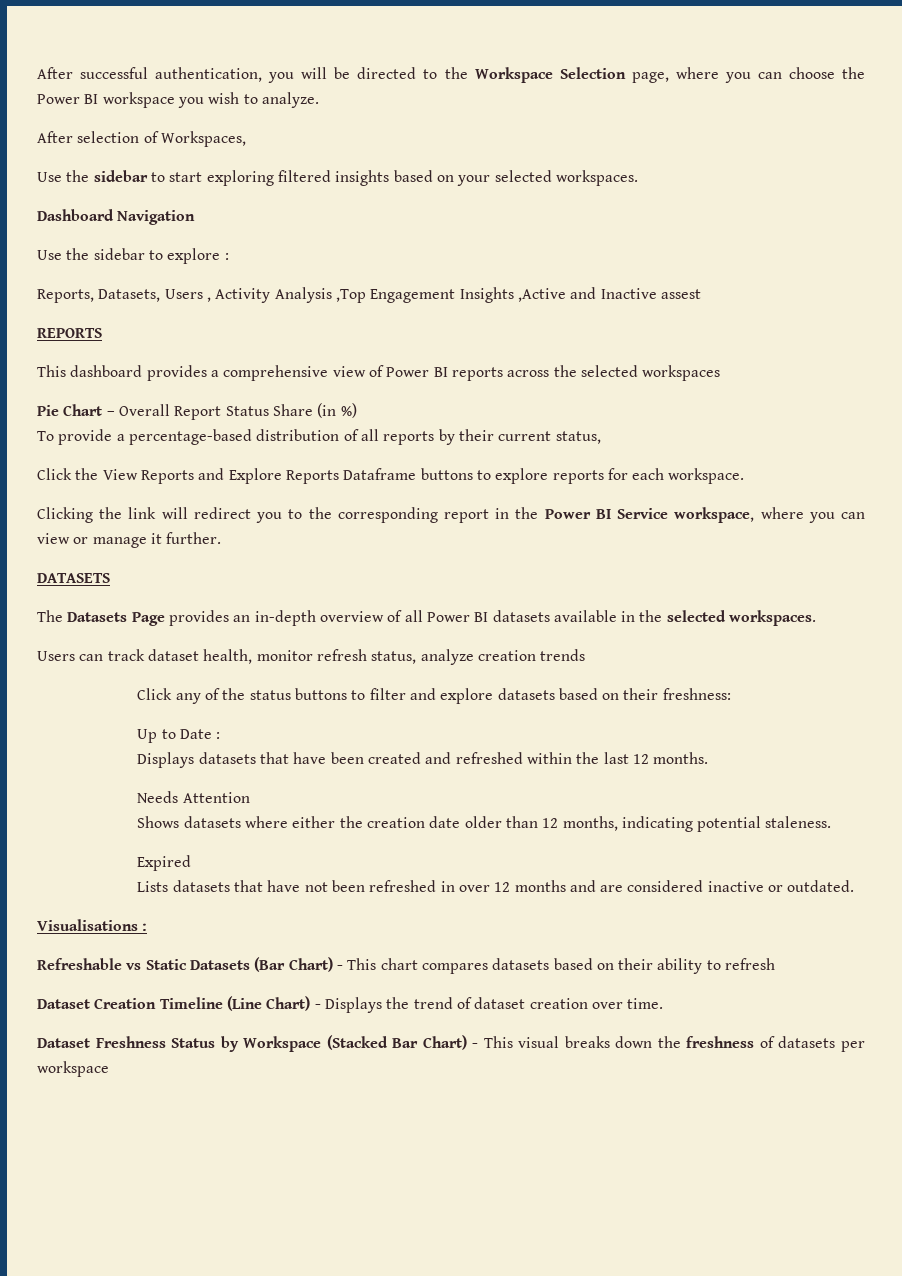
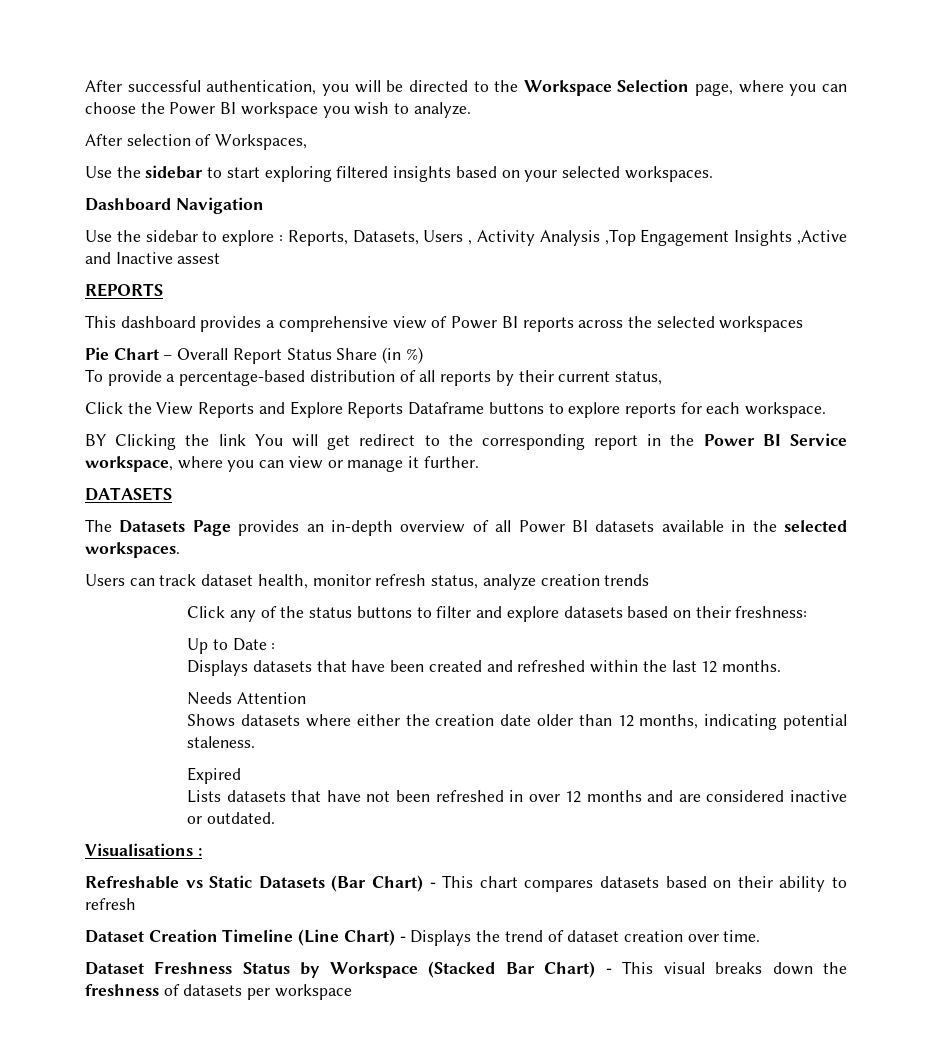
(229, 256) // -> (283, 238) none
(745, 476) none -> [85,434,106,446] BY
[161,507,283,523] will redirect you -> [254,434,416,450] You will get redirect

